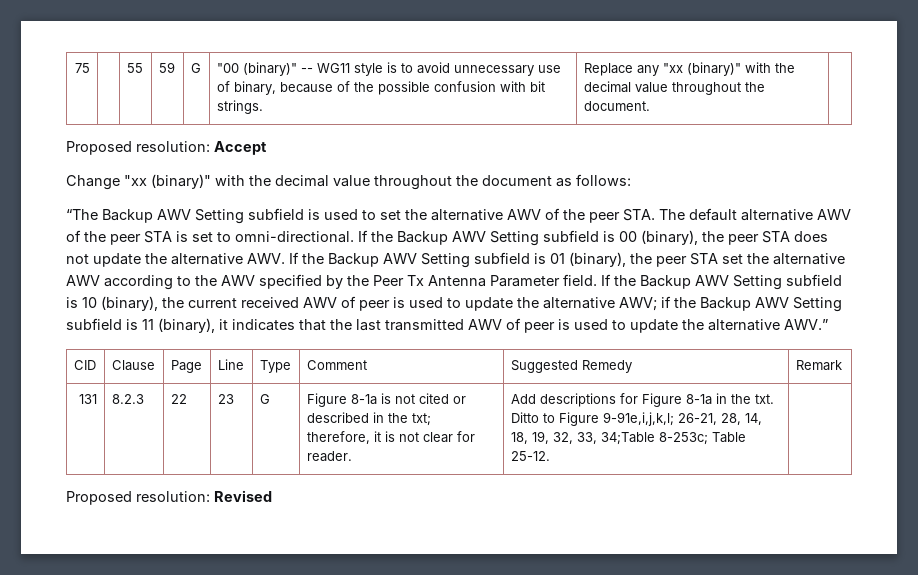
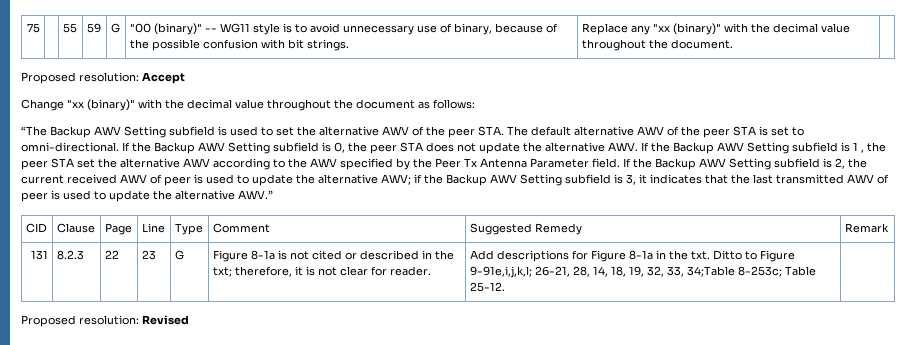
[619,230,698,245] 00 (binary), -> [334,142,345,153] 0,
[550,252,626,267] 01 (binary), -> [853,142,864,153] 1 ,
[82,296,158,311] 10 (binary), -> [835,158,845,169] 2,
[142,318,215,333] 11 (binary), -> [626,174,636,185] 3,

